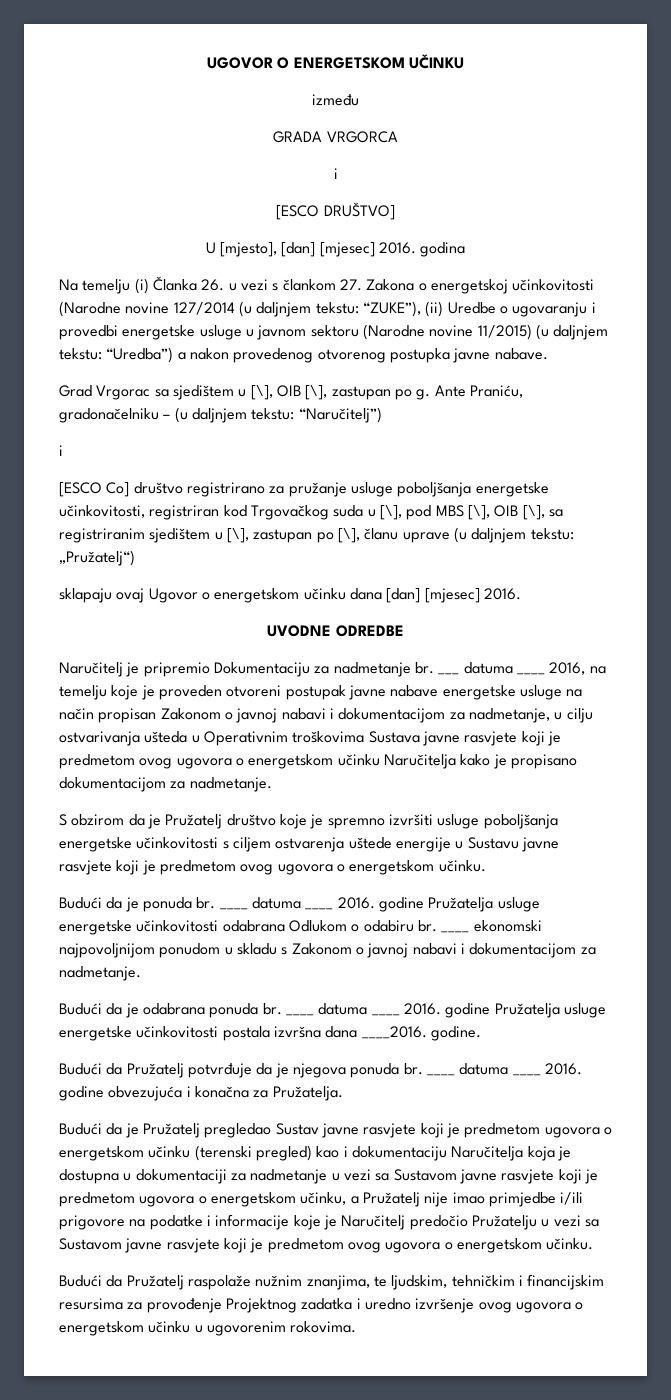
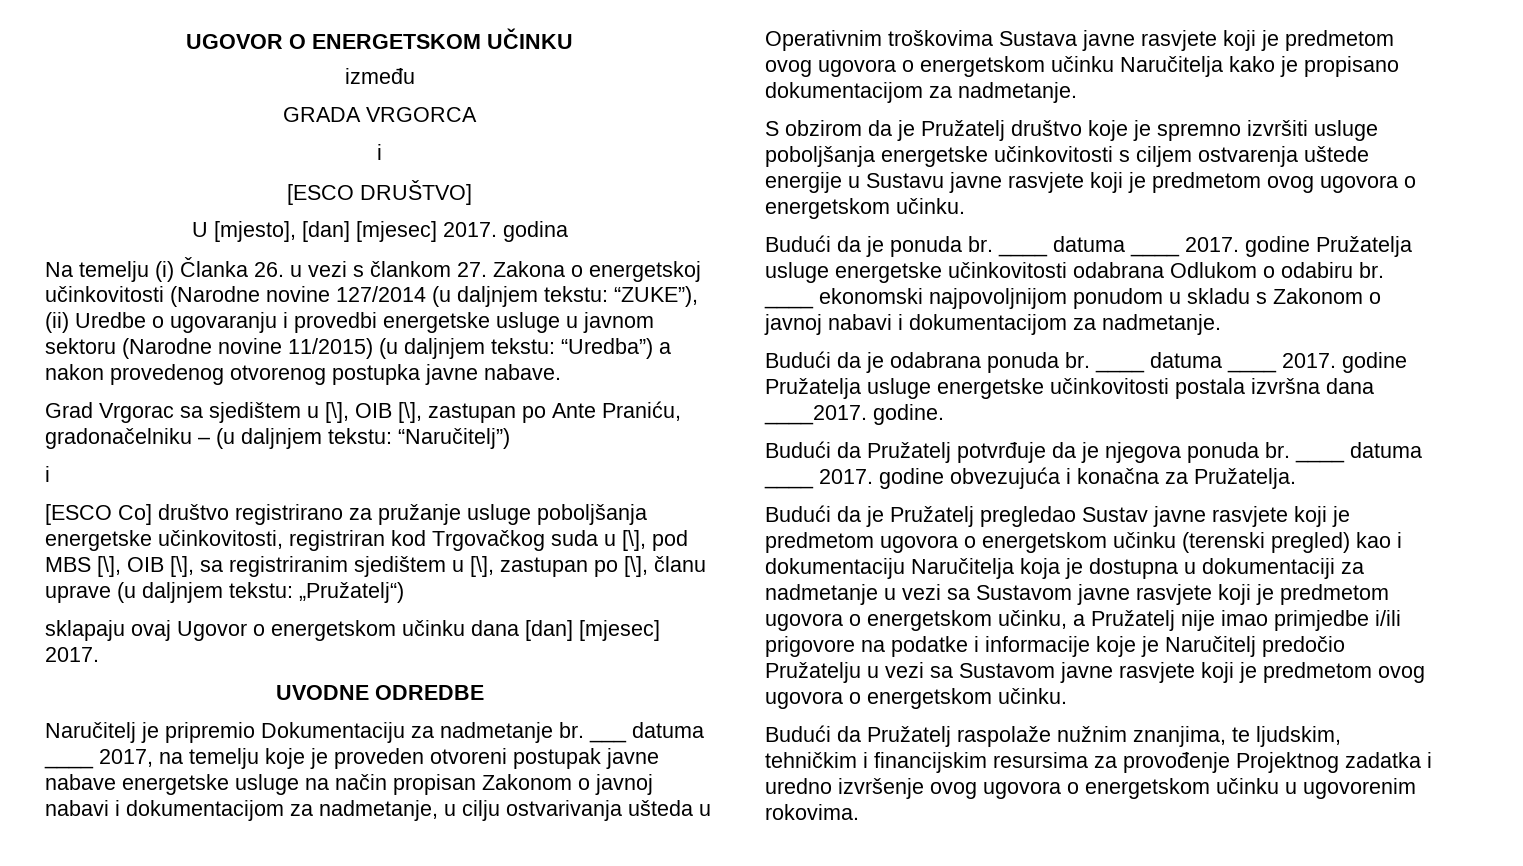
[378,242,416,254] 2016. -> [442,222,497,237] 2017.
[416,389,431,400] g. -> (546, 414) none
[483,588,521,600] 2016. -> [45,647,99,662] 2017.
[549,662,586,675] 2016, -> [99,749,153,767] 2017,
[337,897,375,909] 2016. -> [1185,237,1239,252] 2017.
[403,1003,441,1015] 2016. -> [1282,353,1336,368] 2017.
[361,1026,427,1039] ____2016. -> [764,405,867,425] ____2017.
[544,1063,582,1075] 2016. -> [819,469,873,484] 2017.

